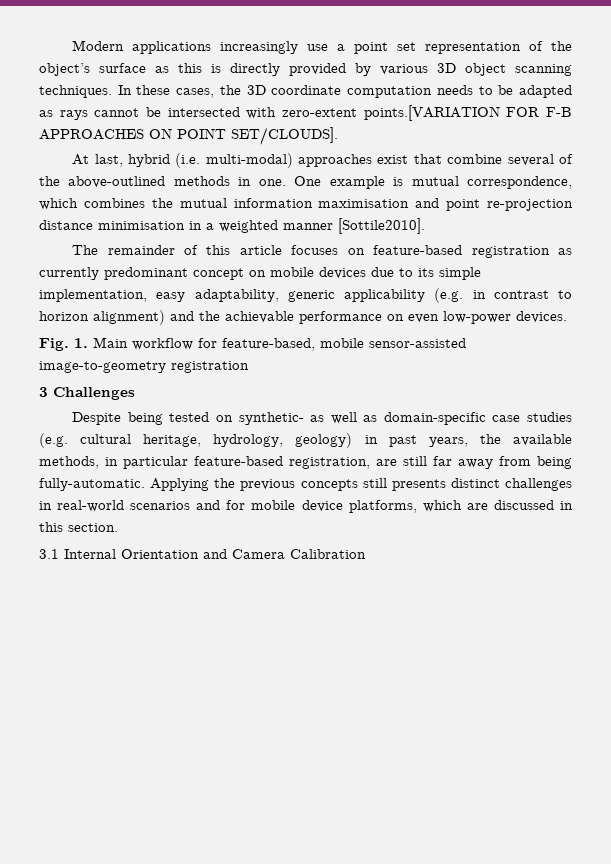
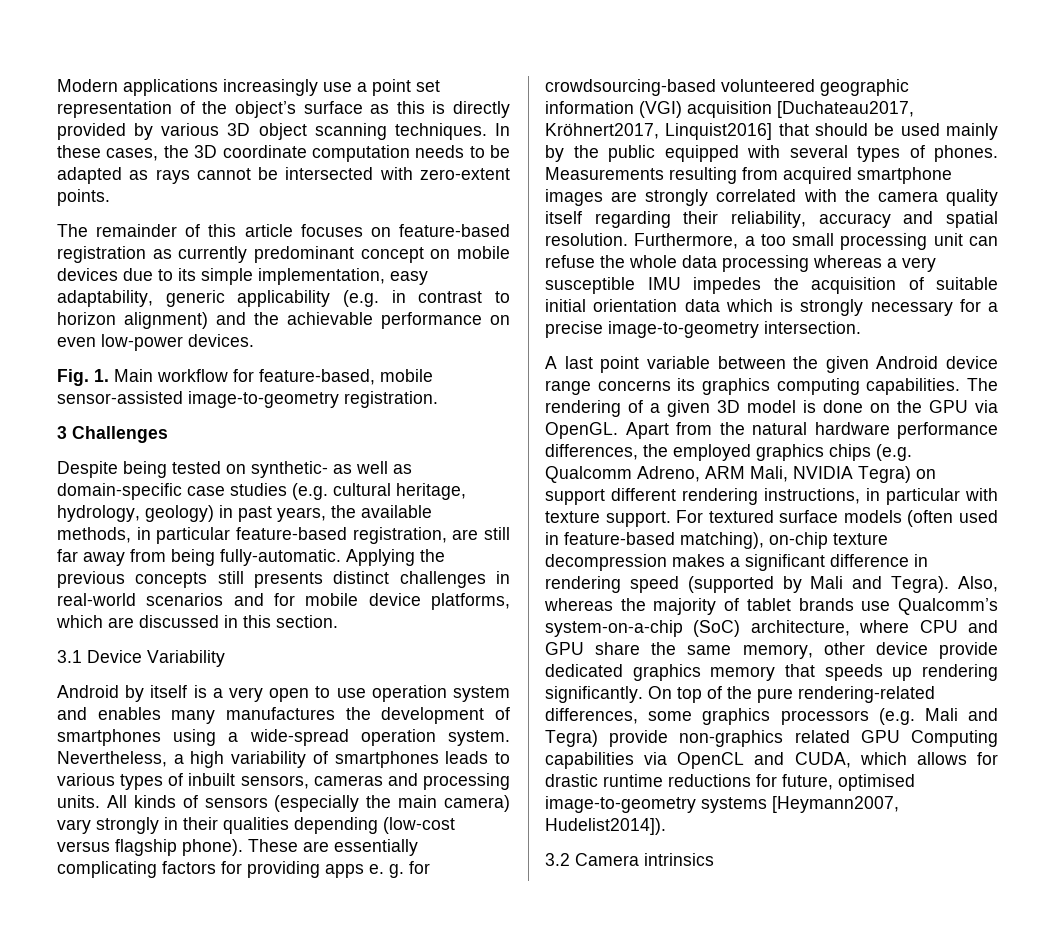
[363,105,572,121] [39,127,338,145] [72,153,573,168] [39,176,573,189] [39,198,573,211] [39,218,425,234] points.[VARIATION FOR F-B APPROACHES ON POINT SET/CLOUDS]. // At last, hybrid (i.e. multi-modal) approaches exist that combine several of the above-outlined methods in one. One example is mutual correspondence, which combines the mutual information maximisation and point re-projection distance minimisation in a weighted manner [Sottile2010]. -> [57,189,110,206] points.
[171,361,249,373] registration -> [344,391,438,408] registration.
[64,549,366,559] Internal Orientation and Camera Calibration -> [87,650,225,667] [57,685,510,702] [57,707,511,724] [57,729,510,746] [57,751,511,768] [57,773,511,790] [57,795,510,812] [57,817,455,834] [57,839,418,856] [57,861,430,878] [545,79,909,96] [545,101,914,118] [545,123,998,140] [545,145,998,162] [545,167,952,184] [545,189,998,206] [545,211,998,228] [545,233,998,250] [545,255,936,272] [545,277,998,294] [545,299,998,316] [545,321,861,338] [545,356,998,373] [545,378,998,395] [545,400,998,417] [545,422,998,439] [545,444,912,461] [545,466,936,483] [545,488,998,505] [545,510,998,527] [545,532,888,549] [545,554,928,571] [545,576,998,593] [544,598,998,615] [545,620,998,637] [545,642,998,659] [545,664,998,681] [545,686,935,703] [545,708,998,725] [545,730,998,747] [545,752,998,769] [545,774,915,791] [545,796,899,813] [545,818,666,835] [545,853,714,866] Device Variability // Android by itself is a very open to use operation system and enables many manufactures the development of smartphones using a wide-spread operation system. Nevertheless, a high variability of smartphones leads to various types of inbuilt sensors, cameras and processing units. All kinds of sensors (especially the main camera) vary strongly in their qualities depending (low-cost versus flagship phone). These are essentially complicating factors for providing apps e. g. for crowdsourcing-based volunteered geographic information (VGI) acquisition [Duchateau2017, Kröhnert2017, Linquist2016] that should be used mainly by the public equipped with several types of phones. Measurements resulting from acquired smartphone images are strongly correlated with the camera quality itself regarding their reliability, accuracy and spatial resolution. Furthermore, a too small processing unit can refuse the whole data processing whereas a very susceptible IMU impedes the acquisition of suitable initial orientation data which is strongly necessary for a precise image-to-geometry intersection. // A last point variable between the given Android device range concerns its graphics computing capabilities. The rendering of a given 3D model is done on the GPU via OpenGL. Apart from the natural hardware performance differences, the employed graphics chips (e.g. Qualcomm Adreno, ARM Mali, NVIDIA Tegra) on support different rendering instructions, in particular with texture support. For textured surface models (often used in feature-based matching), on-chip texture decompression makes a significant difference in rendering speed (supported by Mali and Tegra). Also, whereas the majority of tablet brands use Qualcomm’s system-on-a-chip (SoC) architecture, where CPU and GPU share the same memory, other device provide dedicated graphics memory that speeds up rendering significantly. On top of the pure rendering-related differences, some graphics processors (e.g. Mali and Tegra) provide non-graphics related GPU Computing capabilities via OpenCL and CUDA, which allows for drastic runtime reductions for future, optimised image-to-geometry systems [Heymann2007, Hudelist2014]). // 3.2 Camera intrinsics

